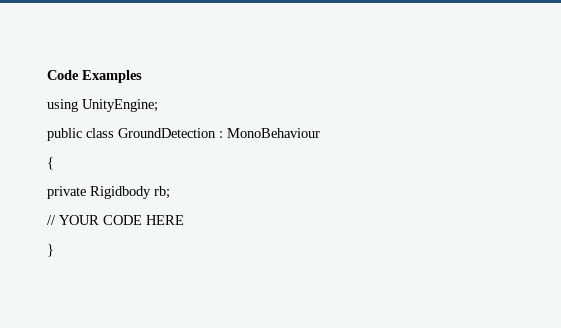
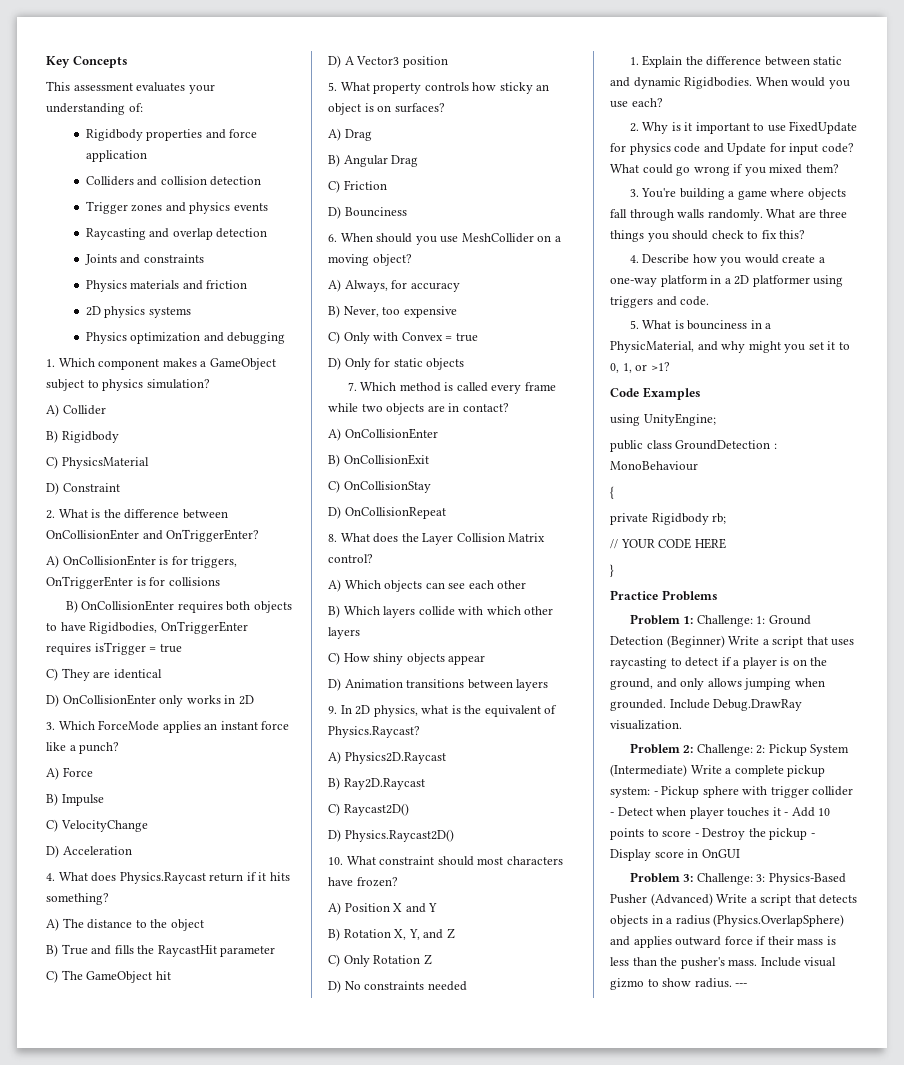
(47, 75) none -> [46,56,128,68] [46,81,215,94] [46,103,143,115] [85,129,258,141] [85,150,147,162] [85,176,262,186] [85,201,268,214] [85,228,268,240] [84,254,204,265] [85,280,248,292] [85,306,191,318] [85,332,286,344] [46,358,276,370] [46,379,210,391] [46,404,106,417] [46,430,119,443] [46,456,149,469] [46,482,120,495] [46,509,228,519] [46,529,260,542] [46,555,238,568] [46,576,220,589] [65,600,292,613] [46,621,248,634] [46,642,182,655] [46,668,162,681] [46,694,254,707] [46,720,290,733] [46,742,120,754] [46,767,93,780] [46,793,104,806] [46,819,148,832] [46,845,132,858] [46,872,290,884] [46,893,109,905] [46,918,204,931] [46,944,276,957] [46,970,171,983] [328,55,448,68] [328,82,550,94] [328,103,445,115] [328,128,372,141] [328,154,419,167] [328,180,387,193] [328,206,407,219] [328,233,561,245] [328,254,412,266] [328,279,460,292] [328,305,457,318] [328,331,478,344] [328,357,465,370] [347,382,556,394] [328,403,509,415] [328,428,438,441] [328,454,429,467] [328,480,431,493] [328,506,446,519] [328,533,546,545] [328,554,373,563] [328,579,527,592] [328,605,554,618] [328,627,360,639] [328,652,486,665] [328,678,549,691] [328,705,558,717] [328,726,420,738] [328,751,446,764] [328,777,425,790] [328,803,409,816] [328,829,454,842] [328,856,563,866] [328,877,398,887] [328,902,438,915] [328,928,455,941] [328,954,432,967] [328,980,467,993] [629,55,843,68] [610,77,850,89] [610,98,663,108] [629,121,858,134] [610,143,854,155] [610,164,839,176] [629,188,846,200] [610,209,848,221] [610,230,806,242] [629,254,825,266] [610,275,844,287] [610,296,710,308] [629,320,772,330] [610,341,850,353] [610,362,670,373] Key Concepts // This assessment evaluates your understanding of: // Rigidbody properties and force application // Colliders and collision detection // Trigger zones and physics events // Raycasting and overlap detection // Joints and constraints // Physics materials and friction // 2D physics systems // Physics optimization and debugging // 1. Which component makes a GameObject subject to physics simulation? // A) Collider // B) Rigidbody // C) PhysicsMaterial // D) Constraint // 2. What is the difference between OnCollisionEnter and OnTriggerEnter? // A) OnCollisionEnter is for triggers, OnTriggerEnter is for collisions // B) OnCollisionEnter requires both objects to have Rigidbodies, OnTriggerEnter requires isTrigger = true // C) They are identical // D) OnCollisionEnter only works in 2D // 3. Which ForceMode applies an instant force like a punch? // A) Force // B) Impulse // C) VelocityChange // D) Acceleration // 4. What does Physics.Raycast return if it hits something? // A) The distance to the object // B) True and fills the RaycastHit parameter // C) The GameObject hit // D) A Vector3 position // 5. What property controls how sticky an object is on surfaces? // A) Drag // B) Angular Drag // C) Friction // D) Bounciness // 6. When should you use MeshCollider on a moving object? // A) Always, for accuracy // B) Never, too expensive // C) Only with Convex = true // D) Only for static objects // 7. Which method is called every frame while two objects are in contact? // A) OnCollisionEnter // B) OnCollisionExit // C) OnCollisionStay // D) OnCollisionRepeat // 8. What does the Layer Collision Matrix control? // A) Which objects can see each other // B) Which layers collide with which other layers // C) How shiny objects appear // D) Animation transitions between layers // 9. In 2D physics, what is the equivalent of Physics.Raycast? // A) Physics2D.Raycast // B) Ray2D.Raycast // C) Raycast2D() // D) Physics.Raycast2D() // 10. What constraint should most characters have frozen? // A) Position X and Y // B) Rotation X, Y, and Z // C) Only Rotation Z // D) No constraints needed // 1. Explain the difference between static and dynamic Rigidbodies. When would you use each? // 2. Why is it important to use FixedUpdate for physics code and Update for input code? What could go wrong if you mixed them? // 3. You're building a game where objects fall through walls randomly. What are three things you should check to fix this? // 4. Describe how you would create a one-way platform in a 2D platformer using triggers and code. // 5. What is bounciness in a PhysicMaterial, and why might you set it to 0, 1, or >1? //
(54, 250) none -> [610,590,718,601] [629,614,811,627] [610,635,855,648] [610,657,828,669] [610,678,825,690] [610,699,803,711] [610,720,682,730] [629,743,850,756] [610,764,826,777] [610,786,854,798] [610,807,831,819] [610,828,815,840] [610,849,740,861] [629,872,846,885] [610,893,858,906] [610,914,845,927] [610,936,836,948] [610,957,837,969] [610,978,748,990] // Practice Problems // Problem 1: Challenge: 1: Ground Detection (Beginner) Write a script that uses raycasting to detect if a player is on the ground, and only allows jumping when grounded. Include Debug.DrawRay visualization. // Problem 2: Challenge: 2: Pickup System (Intermediate) Write a complete pickup system: - Pickup sphere with trigger collider - Detect when player touches it - Add 10 points to score - Destroy the pickup - Display score in OnGUI // Problem 3: Challenge: 3: Physics-Based Pusher (Advanced) Write a script that detects objects in a radius (Physics.OverlapSphere) and applies outward force if their mass is less than the pusher's mass. Include visual gizmo to show radius. ---

